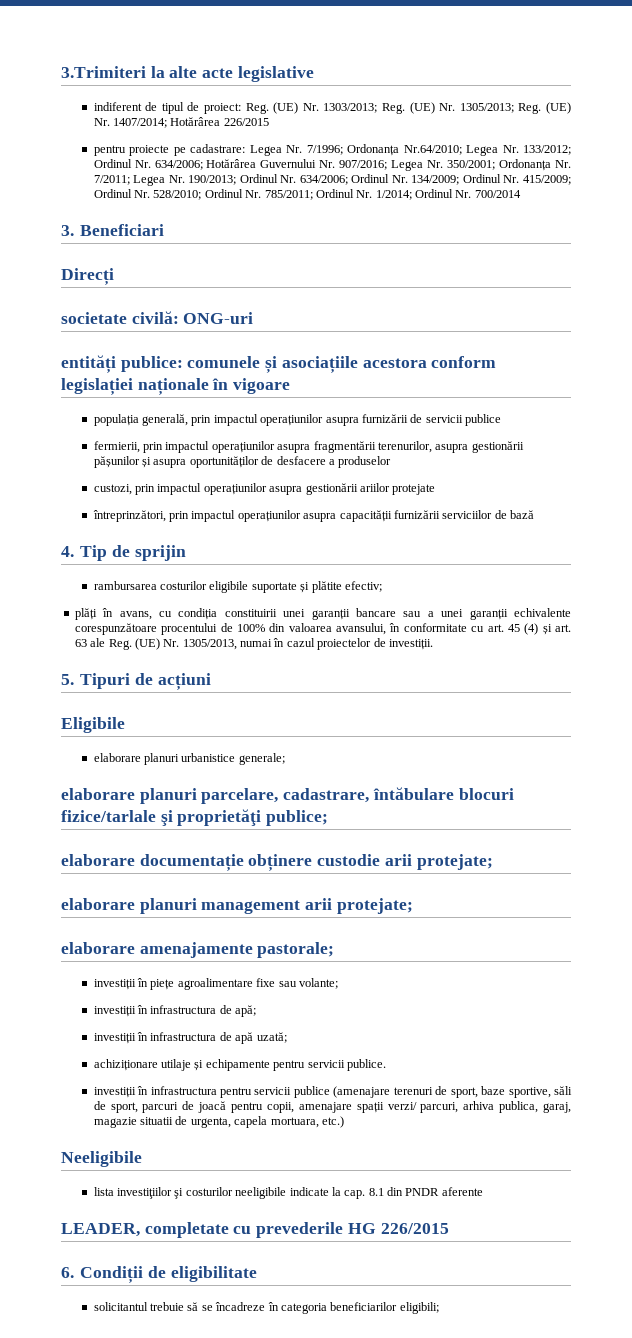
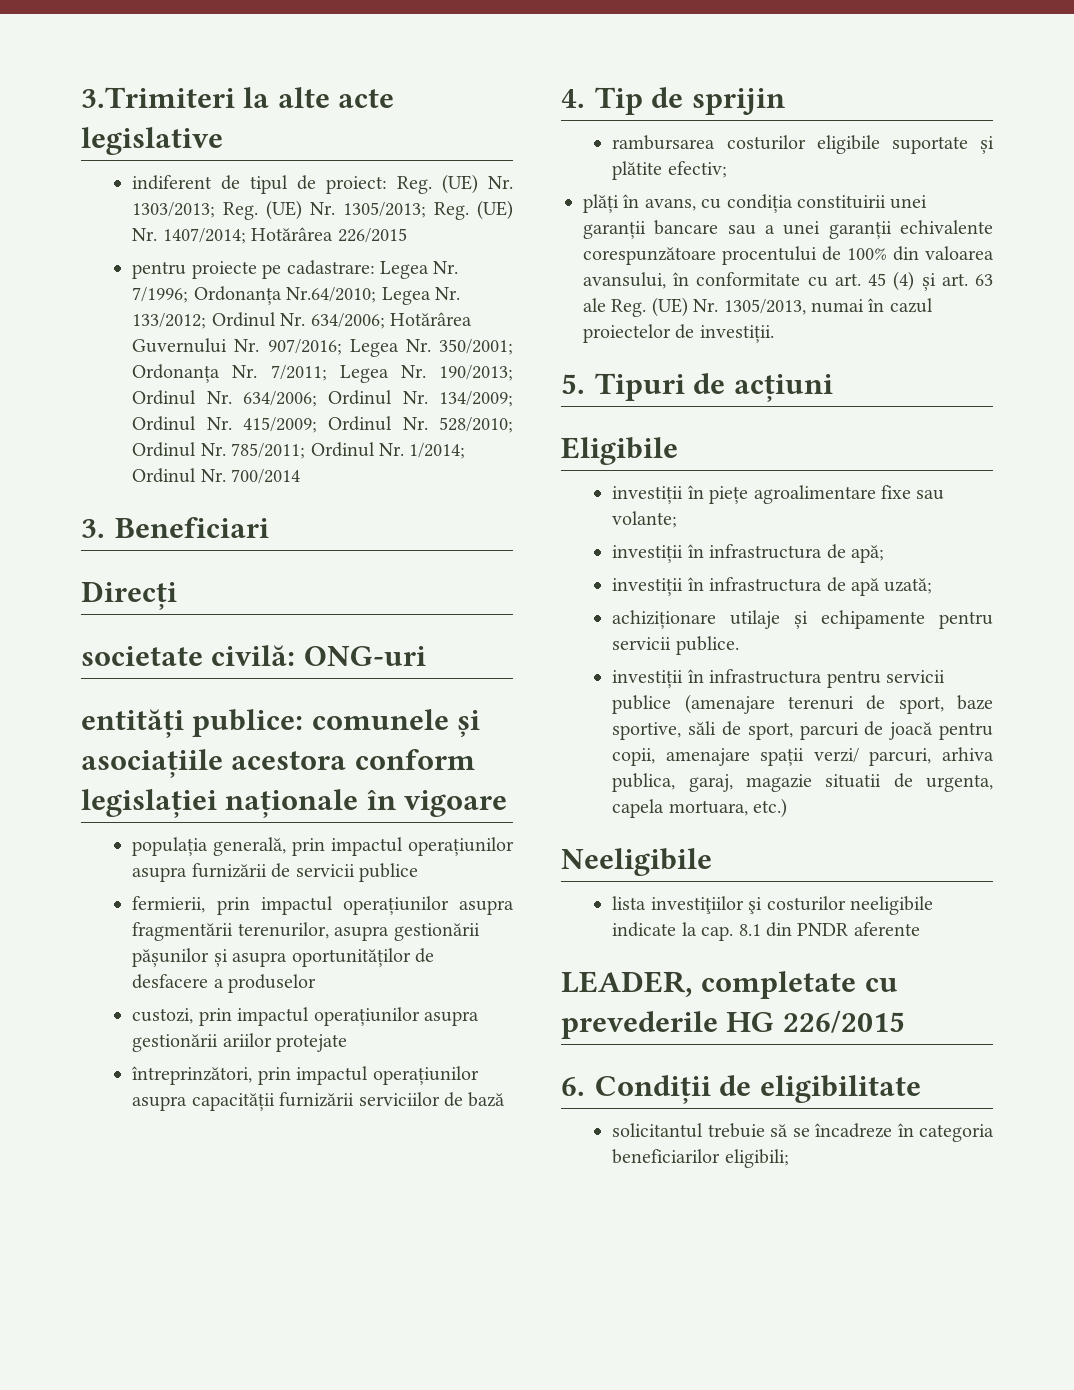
[93,753,285,765] [61,787,514,804] [61,809,329,826] [61,854,493,871] [61,898,413,914] [61,942,335,958] // elaborare planuri urbanistice generale; // elaborare planuri parcelare, cadastrare, întăbulare blocuri fizice/tarlale şi proprietăţi publice; // elaborare documentație obținere custodie arii protejate; // elaborare planuri management arii protejate; // elaborare amenajamente pastorale; -> (678, 451) none

